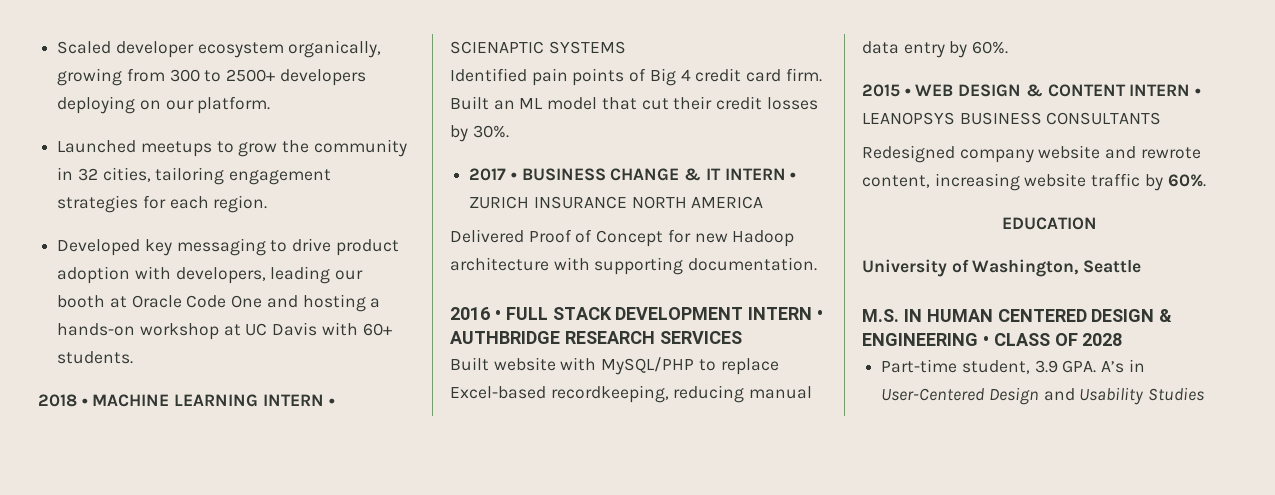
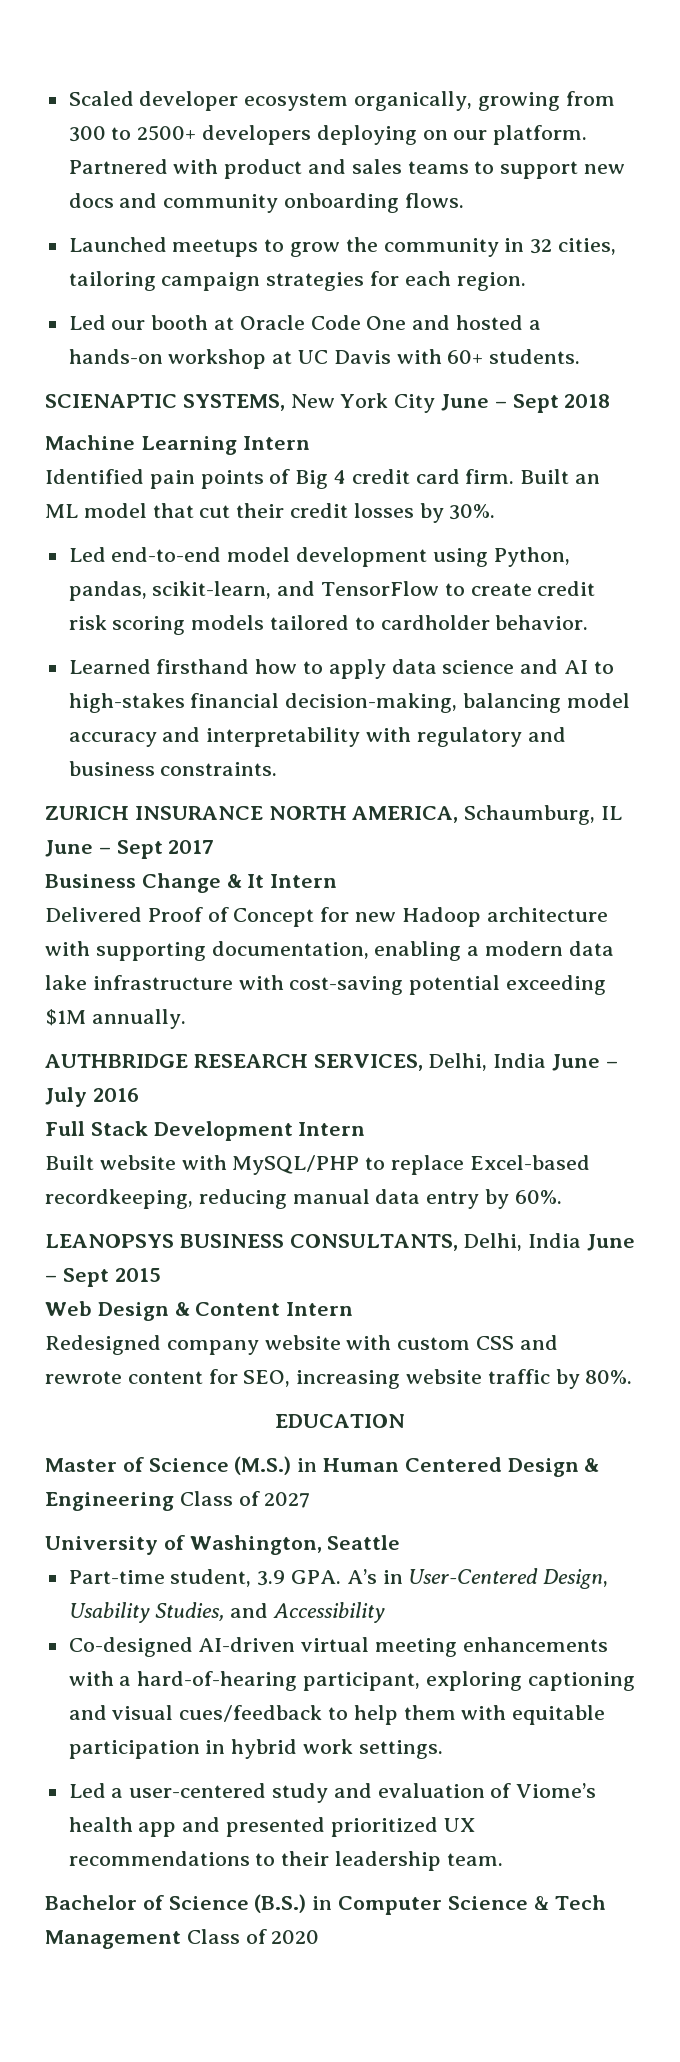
(271, 105) none -> [68,159,626,179] [68,193,464,213] Partnered with product and sales teams to support new docs and community onboarding flows.
[229,169,332,185] engagement -> [161,272,261,291] campaign
[57,238,399,256] [57,266,331,284] Developed key messaging to drive product adoption with developers, leading -> [68,315,106,330] Led
[302,294,366,312] hosting -> [456,315,524,330] hosted
[38,394,335,407] [450,41,626,54] 2018 • MACHINE LEARNING INTERN • SCIENAPTIC SYSTEMS -> [45,393,611,413] [45,435,310,455] SCIENAPTIC SYSTEMS, New York City June – Sept 2018 // Machine Learning Intern
[469,168,797,181] [469,196,764,209] 2017 • BUSINESS CHANGE & IT INTERN • ZURICH INSURANCE NORTH AMERICA -> [68,547,570,567] [68,581,596,601] [68,615,589,635] [68,659,614,679] [68,693,630,713] [68,727,566,747] [68,761,278,776] [45,805,623,825] [45,840,215,859] [45,873,338,893] Led end-to-end model development using Python, pandas, scikit-learn, and TensorFlow to create credit risk scoring models tailored to cardholder behavior. // Learned firsthand how to apply data science and AI to high-stakes financial decision-making, balancing model accuracy and interpretability with regulatory and business constraints. // ZURICH INSURANCE NORTH AMERICA, Schaumburg, IL June – Sept 2017 // Business Change & It Intern
[688,257,818,271] [450,307,824,320] [450,331,742,344] documentation. // 2016 • FULL STACK DEVELOPMENT INTERN • AUTHBRIDGE RESEARCH SERVICES -> [211,941,614,961] [45,975,607,995] [45,1009,186,1029] [45,1053,618,1071] [45,1087,139,1107] [45,1121,366,1141] documentation, enabling a modern data lake infrastructure with cost-saving potential exceeding $1M annually. // AUTHBRIDGE RESEARCH SERVICES, Delhi, India June – July 2016 // Full Stack Development Intern
[862,84,1202,97] [862,112,1162,125] [862,145,1201,163] [862,175,930,188] 2015 • WEB DESIGN & CONTENT INTERN • LEANOPSYS BUSINESS CONSULTANTS // Redesigned company website and rewrote content, -> [45,1233,635,1251] [45,1268,161,1287] [45,1301,354,1321] [45,1335,558,1355] [45,1369,291,1387] LEANOPSYS BUSINESS CONSULTANTS, Delhi, India June – Sept 2015 // Web Design & Content Intern // Redesigned company website with custom CSS and rewrote content for SEO,
[1167,174,1206,187] 60%. -> [585,1370,633,1384] 80%.
[862,259,1142,277] [862,309,1173,322] [862,333,1123,346] University of Washington, Seattle // M.S. IN HUMAN CENTERED DESIGN & ENGINEERING • CLASS OF 2028 -> [45,1456,600,1477] [45,1491,311,1511] [45,1535,401,1555] Master of Science (M.S.) in Human Centered Design & Engineering Class of 2027 // University of Washington, Seattle
[988,387,1205,405] Design and Usability Studies -> [543,1569,609,1589] [68,1602,386,1623] [68,1637,608,1657] [68,1671,635,1691] [68,1705,606,1725] [68,1739,443,1759] [68,1783,597,1803] [68,1817,475,1837] [68,1851,503,1871] [45,1894,607,1915] [45,1929,320,1949] Design, Usability Studies, and Accessibility // Co-designed AI-driven virtual meeting enhancements with a hard-of-hearing participant, exploring captioning and visual cues/feedback to help them with equitable participation in hybrid work settings. // Led a user-centered study and evaluation of Viome’s health app and presented prioritized UX recommendations to their leadership team. // Bachelor of Science (B.S.) in Computer Science & Tech Management Class of 2020

